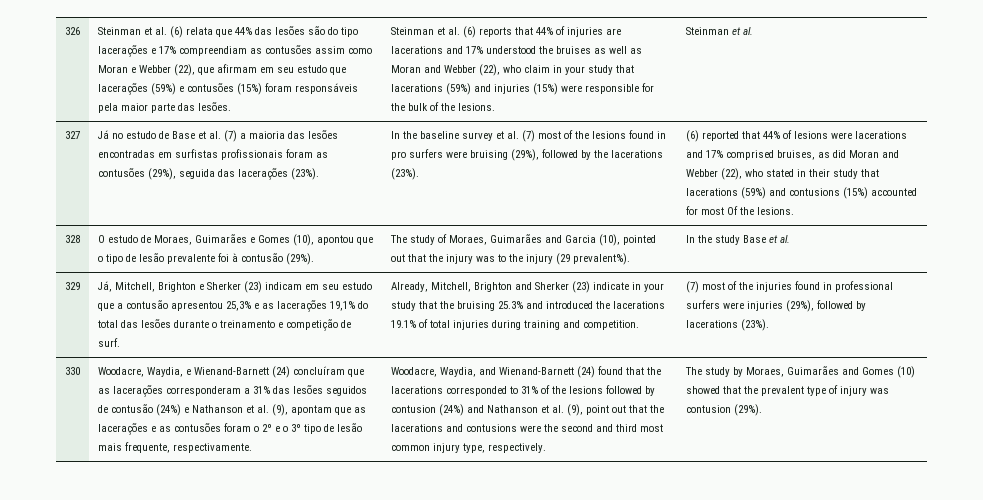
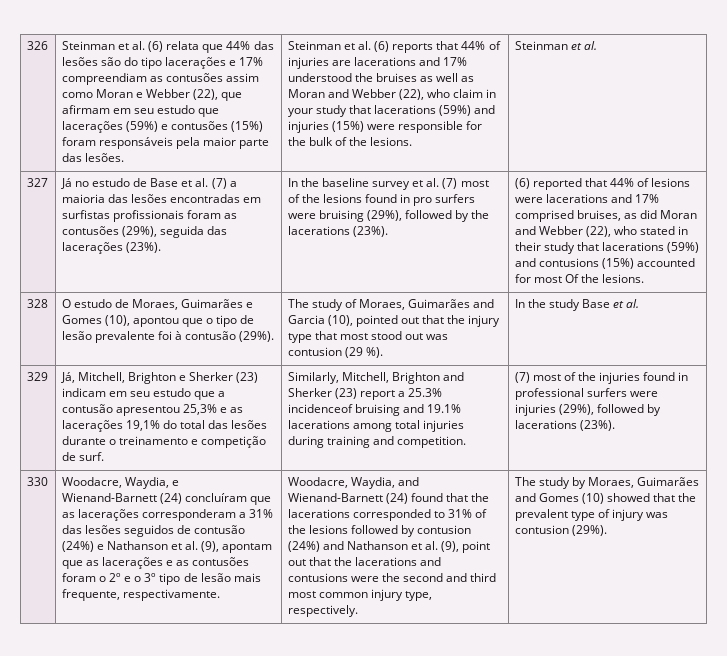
[475,253,630,265] was to the injury (29 prevalent%). -> [287,331,449,343] [287,347,384,358] type that most stood out was contusion (29 %).
[390,282,428,292] Already, -> [287,372,339,384] Similarly,
[592,282,664,292] [390,301,665,311] [390,319,428,328] indicate in your study that the bruising 25.3% and introduced the lacerations 19.1% of -> [360,388,443,400] [287,404,462,416] [287,420,392,432] report a 25.3% incidenceof bruising and 19.1% lacerations among

